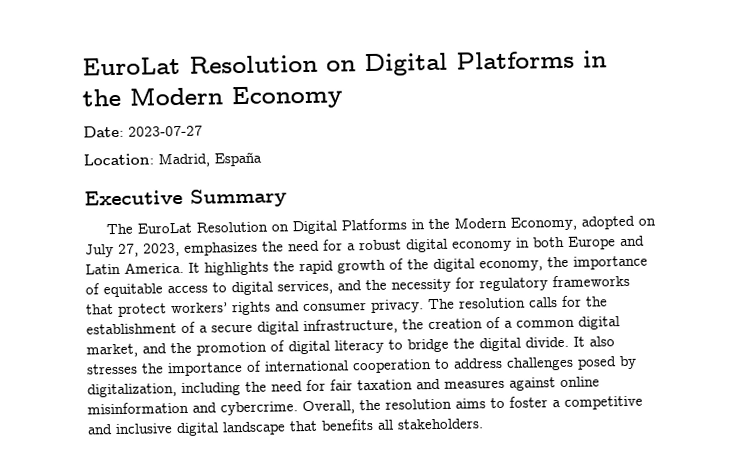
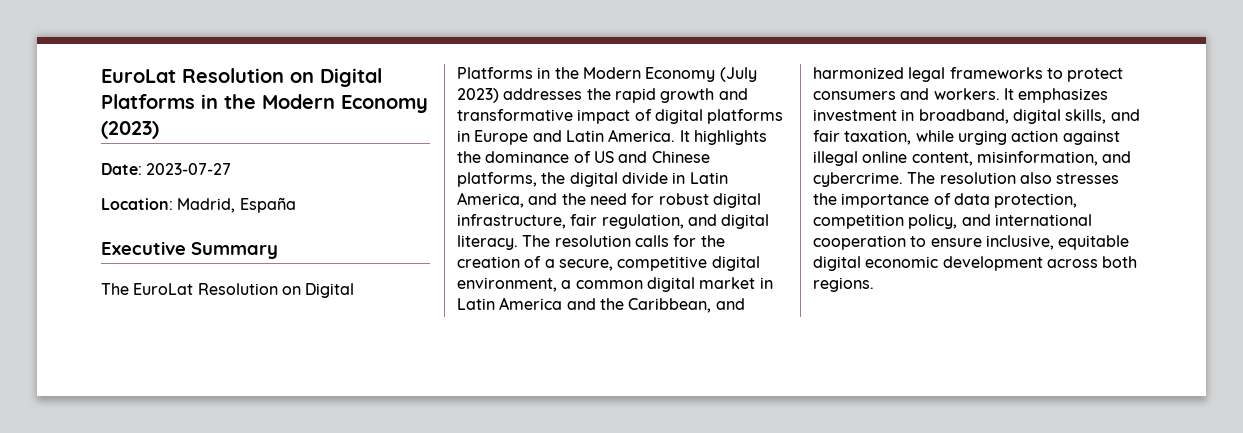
[82,50,607,77] [82,85,343,110] EuroLat Resolution on Digital Platforms in the Modern Economy -> [101,68,382,87] [101,94,428,113] [101,121,159,139] EuroLat Resolution on Digital Platforms in the Modern Economy (2023)
[509,215,656,231] [85,236,565,258] Economy, adopted on July 27, 2023, emphasizes the need for a robust digital economy in both -> [645,67,757,82] [457,88,748,103] [457,109,784,124] [457,130,470,142] Economy (July 2023) addresses the rapid growth and transformative impact of digital platforms in
[299,255,648,275] [85,274,630,298] [86,299,424,317] rapid growth of the digital economy, the importance of equitable access to digital services, and the necessity for regulatory frameworks that protect workers’ rights and consumer privacy. -> [485,151,710,163] [457,172,728,187] [457,192,761,208] [457,214,770,229] [457,235,518,250] dominance of US and Chinese platforms, the digital divide in Latin America, and the need for robust digital infrastructure, fair regulation, and digital literacy.
[86,316,620,335] [86,336,585,358] establishment of a secure digital infrastructure, the creation of a common digital market, and the promotion of digital literacy to bridge the digital divide. It -> [457,256,760,271] [457,277,773,292] [457,297,745,313] [813,67,1124,82] [813,88,1109,103] [813,109,1140,124] [813,130,1120,145] [813,151,1132,166] [813,172,1016,187] creation of a secure, competitive digital environment, a common digital market in Latin America and the Caribbean, and harmonized legal frameworks to protect consumers and workers. It emphasizes investment in broadband, digital skills, and fair taxation, while urging action against illegal online content, misinformation, and cybercrime. The resolution
[264,355,637,374] [87,376,600,398] [87,395,643,416] [87,418,484,437] international cooperation to address challenges posed by digitalization, including the need for fair taxation and measures against online misinformation and cybercrime. Overall, the resolution aims to foster a competitive and inclusive digital landscape that benefits all stakeholders. -> [953,193,1078,208] [813,214,1092,229] [813,235,1130,250] [813,256,1138,271] [813,277,874,292] data protection, competition policy, and international cooperation to ensure inclusive, equitable digital economic development across both regions.

